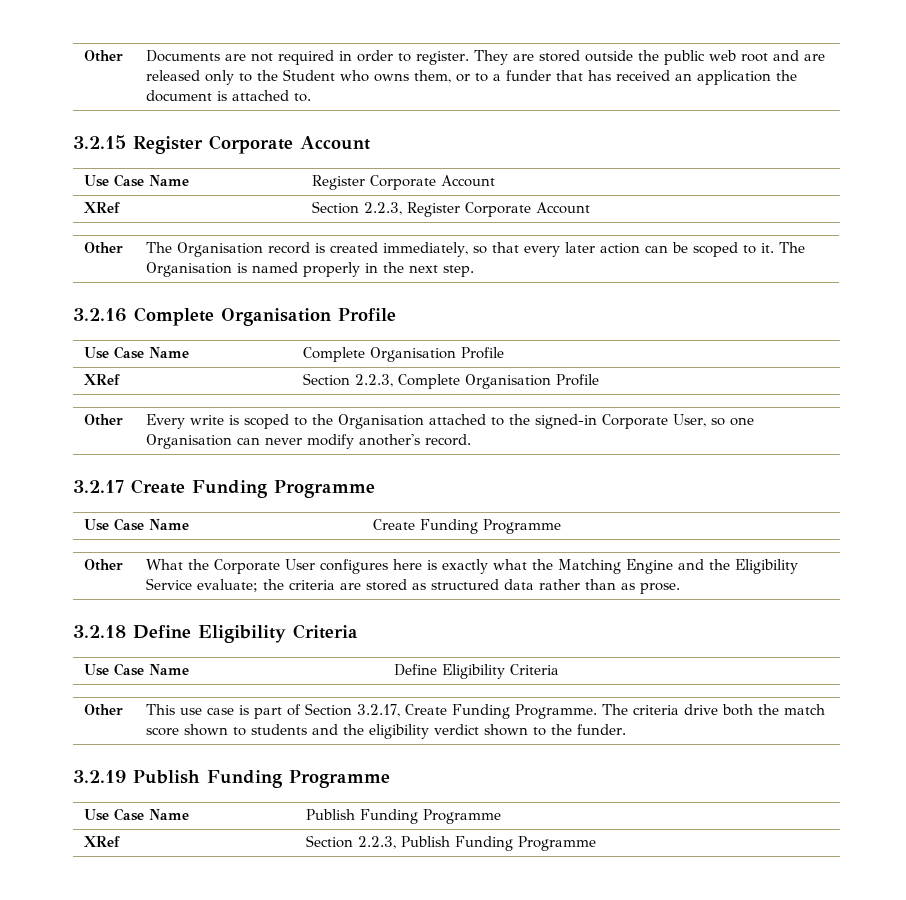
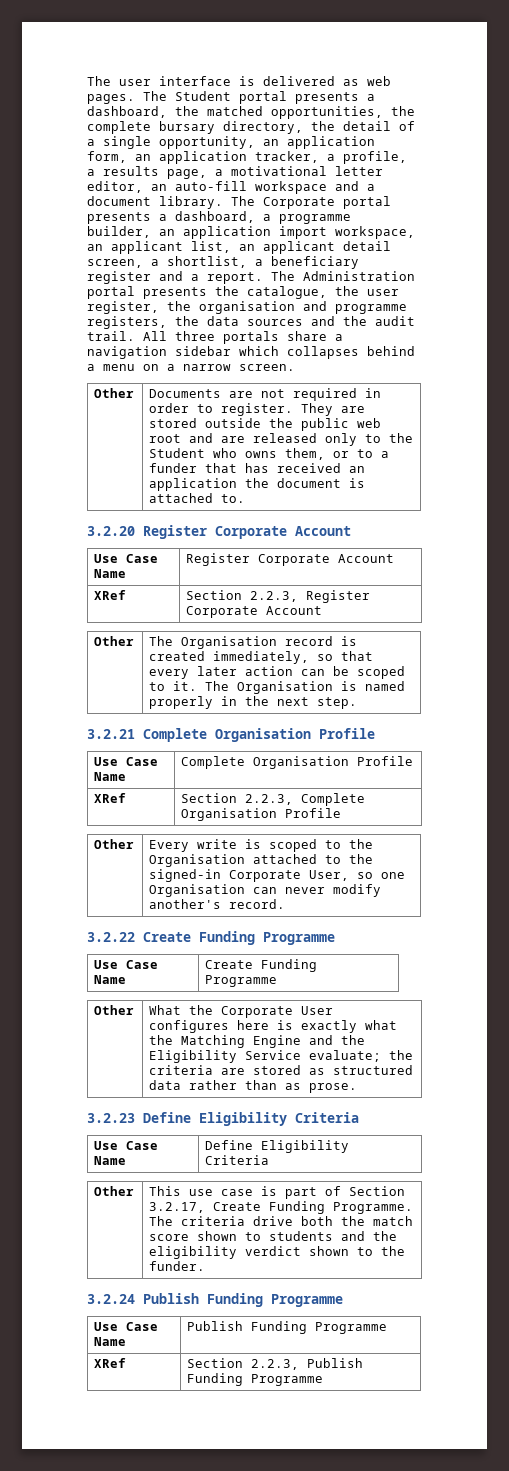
(84, 56) none -> [87,76,391,86] [87,91,375,104] [87,106,415,119] [87,121,415,134] [87,136,375,149] [87,151,407,164] [87,166,383,179] [87,181,375,194] [87,196,391,209] [87,211,351,224] [87,226,415,239] [87,241,391,254] [87,256,359,269] [87,271,415,284] [87,286,399,299] [87,301,407,314] [87,316,415,329] [87,331,343,344] [87,346,415,359] [87,364,295,371] The user interface is delivered as web pages. The Student portal presents a dashboard, the matched opportunities, the complete bursary directory, the detail of a single opportunity, an application form, an application tracker, a profile, a results page, a motivational letter editor, an auto-fill workspace and a document library. The Corporate portal presents a dashboard, a programme builder, an application import workspace, an applicant list, an applicant detail screen, a shortlist, a beneficiary register and a report. The Administration portal presents the catalogue, the user register, the organisation and programme registers, the data sources and the audit trail. All three portals share a navigation sidebar which collapses behind a menu on a narrow screen. //
[73,135,126,149] 3.2.15 -> [87,526,135,536] 3.2.20
[73,308,127,322] 3.2.16 -> [87,729,135,739] 3.2.21
[73,480,124,493] 3.2.17 -> [87,932,135,942] 3.2.22
[73,625,126,638] 3.2.18 -> [87,1113,135,1123] 3.2.23
[73,770,126,783] 3.2.19 -> [87,1294,135,1304] 3.2.24

